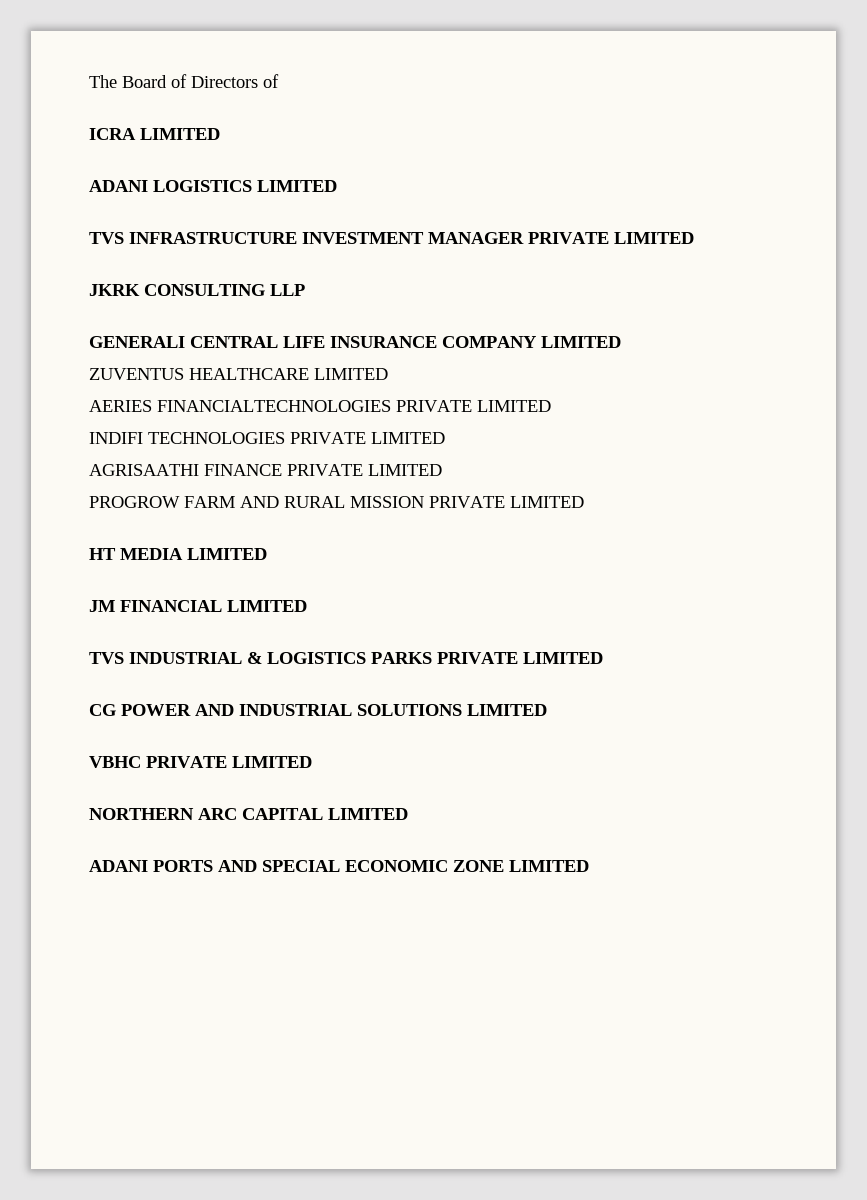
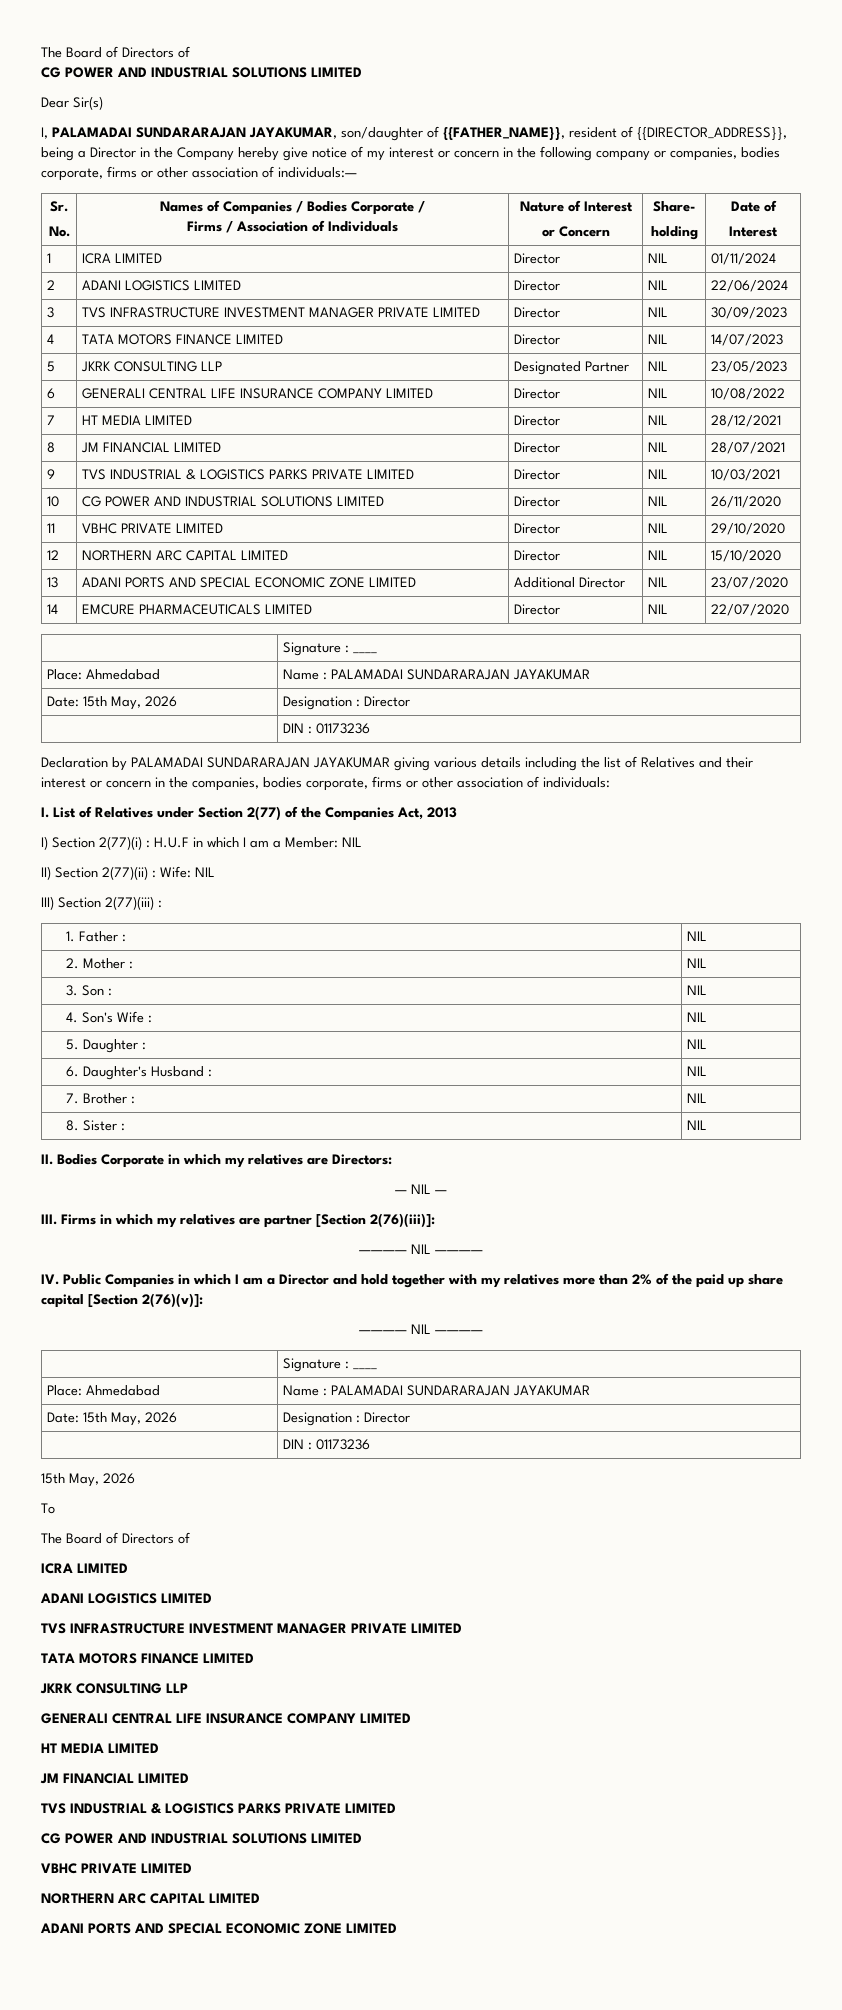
[89,74,279,88] The Board of Directors of -> [41,46,190,58] [41,67,362,78] [41,96,103,110] [41,126,787,141] [41,146,780,161] [41,166,357,181] [50,201,68,212] [48,226,70,237] [160,200,425,215] [187,220,398,233] [519,200,633,212] [541,226,610,237] [653,201,695,212] [650,226,698,240] [730,200,777,212] [729,226,778,237] [47,253,52,263] [82,253,163,264] [514,253,561,264] [648,253,669,263] [711,253,777,265] [47,280,56,290] [82,280,242,291] [514,280,561,291] [648,280,669,290] [711,280,789,292] [47,307,55,318] [82,307,481,318] [514,307,561,318] [648,307,669,317] [711,307,788,319] [47,334,55,344] [82,334,284,345] [514,334,561,345] [648,334,669,344] [711,334,784,346] [47,361,56,372] [81,361,223,372] [514,361,630,375] [648,361,669,371] [711,361,788,373] [47,388,56,399] [82,388,434,399] [514,388,561,399] [648,388,669,398] [711,388,786,400] [47,415,56,425] [82,415,193,425] [514,415,561,426] [648,415,669,425] [711,415,782,427] [47,442,56,453] [81,442,222,453] [514,442,561,453] [648,442,669,452] [711,442,786,454] [47,469,56,479] [82,469,415,480] [514,469,561,480] [648,469,669,479] [711,469,781,481] [47,496,60,507] [82,496,385,507] [514,496,561,507] [648,496,669,506] [711,496,782,508] [47,523,56,533] [82,523,224,534] [514,523,561,534] [648,523,669,533] [711,523,786,535] [47,550,60,560] [82,550,289,561] [514,550,561,561] [648,550,669,560] [711,550,782,562] [47,577,59,588] [82,577,417,588] [514,577,626,588] [648,577,669,587] [711,577,789,589] [47,604,59,614] [82,604,313,615] [514,604,561,615] [648,604,669,614] [711,604,790,616] [283,642,378,656] [47,669,161,680] [283,669,591,680] [47,696,178,710] [283,696,411,710] [283,723,371,734] [41,756,753,771] [41,776,610,791] [41,806,457,821] [41,836,362,850] [41,866,215,880] [41,896,162,910] [66,931,127,942] [687,931,708,941] [66,958,134,969] [687,958,708,968] [66,985,113,996] [687,985,708,995] [66,1011,153,1023] [687,1012,708,1022] [66,1039,147,1053] [687,1039,708,1049] [66,1066,213,1080] [687,1066,708,1076] [66,1093,136,1104] [687,1093,708,1103] [66,1120,126,1131] [687,1120,708,1130] [41,1154,392,1168] [395,1184,447,1194] [41,1213,435,1228] [359,1244,483,1254] [41,1273,783,1288] [41,1293,203,1308] [359,1324,483,1334] [283,1358,378,1372] [47,1385,161,1396] [283,1385,591,1396] [47,1412,178,1426] [283,1412,411,1426] [283,1439,371,1450] [41,1473,135,1487] [41,1503,55,1514] [41,1532,190,1544] The Board of Directors of // CG POWER AND INDUSTRIAL SOLUTIONS LIMITED // Dear Sir(s) // I, PALAMADAI SUNDARARAJAN JAYAKUMAR, son/daughter of {{FATHER_NAME}}, resident of {{DIRECTOR_ADDRESS}}, being a Director in the Company hereby give notice of my interest or concern in the following company or companies, bodies corporate, firms or other association of individuals:— // Sr. // No. | Names of Companies / Bodies Corporate / // Firms / Association of Individuals | Nature of Interest // or Concern | Share- // holding | Date of // Interest // 1 | ICRA LIMITED | Director | NIL | 01/11/2024 // 2 | ADANI LOGISTICS LIMITED | Director | NIL | 22/06/2024 // 3 | TVS INFRASTRUCTURE INVESTMENT MANAGER PRIVATE LIMITED | Director | NIL | 30/09/2023 // 4 | TATA MOTORS FINANCE LIMITED | Director | NIL | 14/07/2023 // 5 | JKRK CONSULTING LLP | Designated Partner | NIL | 23/05/2023 // 6 | GENERALI CENTRAL LIFE INSURANCE COMPANY LIMITED | Director | NIL | 10/08/2022 // 7 | HT MEDIA LIMITED | Director | NIL | 28/12/2021 // 8 | JM FINANCIAL LIMITED | Director | NIL | 28/07/2021 // 9 | TVS INDUSTRIAL & LOGISTICS PARKS PRIVATE LIMITED | Director | NIL | 10/03/2021 // 10 | CG POWER AND INDUSTRIAL SOLUTIONS LIMITED | Director | NIL | 26/11/2020 // 11 | VBHC PRIVATE LIMITED | Director | NIL | 29/10/2020 // 12 | NORTHERN ARC CAPITAL LIMITED | Director | NIL | 15/10/2020 // 13 | ADANI PORTS AND SPECIAL ECONOMIC ZONE LIMITED | Additional Director | NIL | 23/07/2020 // 14 | EMCURE PHARMACEUTICALS LIMITED | Director | NIL | 22/07/2020 // | Signature : ____ // Place: Ahmedabad | Name : PALAMADAI SUNDARARAJAN JAYAKUMAR // Date: 15th May, 2026 | Designation : Director // | DIN : 01173236 // Declaration by PALAMADAI SUNDARARAJAN JAYAKUMAR giving various details including the list of Relatives and their interest or concern in the companies, bodies corporate, firms or other association of individuals: // I. List of Relatives under Section 2(77) of the Companies Act, 2013 // I) Section 2(77)(i) : H.U.F in which I am a Member: NIL // II) Section 2(77)(ii) : Wife: NIL // III) Section 2(77)(iii) : // 1. Father : | NIL // 2. Mother : | NIL // 3. Son : | NIL // 4. Son's Wife : | NIL // 5. Daughter : | NIL // 6. Daughter's Husband : | NIL // 7. Brother : | NIL // 8. Sister : | NIL // II. Bodies Corporate in which my relatives are Directors: // — NIL — // III. Firms in which my relatives are partner [Section 2(76)(iii)]: // ———— NIL ———— // IV. Public Companies in which I am a Director and hold together with my relatives more than 2% of the paid up share capital [Section 2(76)(v)]: // ———— NIL ———— // | Signature : ____ // Place: Ahmedabad | Name : PALAMADAI SUNDARARAJAN JAYAKUMAR // Date: 15th May, 2026 | Designation : Director // | DIN : 01173236 // 15th May, 2026 // To // The Board of Directors of
(694, 238) none -> [41,1653,254,1664] // TATA MOTORS FINANCE LIMITED
[89,368,388,380] [89,400,551,412] [89,432,445,444] [89,464,442,476] [89,496,584,508] // ZUVENTUS HEALTHCARE LIMITED // AERIES FINANCIALTECHNOLOGIES PRIVATE LIMITED // INDIFI TECHNOLOGIES PRIVATE LIMITED // AGRISAATHI FINANCE PRIVATE LIMITED // PROGROW FARM AND RURAL MISSION PRIVATE LIMITED -> (411, 1718) none

